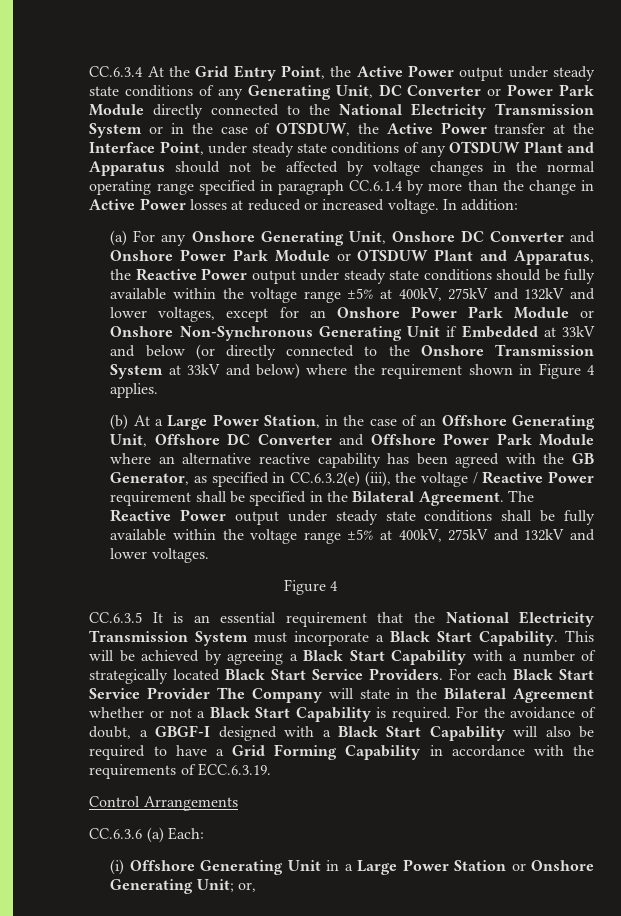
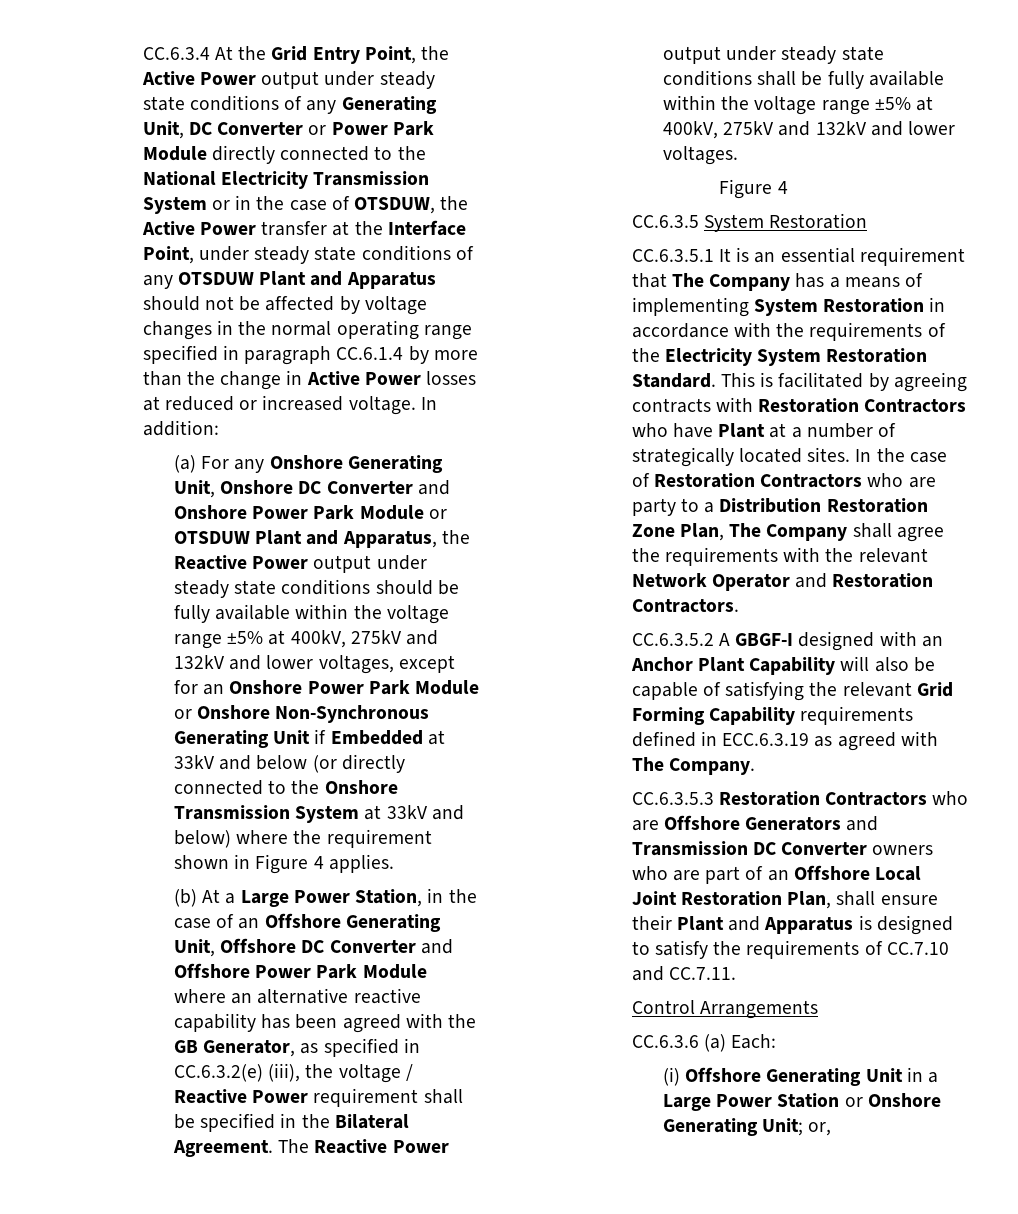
(143, 617) none -> [703,213,868,232] [631,249,714,262] System Restoration // CC.6.3.5.1
[413,611,594,627] [89,630,594,646] [89,650,596,665] [89,668,595,684] [89,687,594,703] [89,706,597,722] [89,725,594,741] [89,744,421,760] the National Electricity Transmission System must incorporate a Black Start Capability. This will be achieved by agreeing a Black Start Capability with a number of strategically located Black Start Service Providers. For each Black Start Service Provider The Company will state in the Bilateral Agreement whether or not a Black Start Capability is required. For the avoidance of doubt, a GBGF-I designed with a Black Start Capability will also be required to have a Grid Forming Capability -> [671,273,924,291] [631,297,925,317] The Company has a means of implementing System Restoration
[198,763,272,776] ECC.6.3.19. -> [631,348,928,366] [631,372,967,392] [631,397,967,413] [631,423,897,438] [631,447,947,467] [631,473,936,488] [631,498,928,516] [631,523,944,542] [631,547,928,566] [631,573,934,591] [631,599,739,613] [631,631,943,651] [630,656,935,675] [631,681,953,701] [631,706,914,725] [631,731,938,751] [631,757,755,775] [631,791,969,806] [631,815,879,831] [631,841,934,856] [631,865,922,884] [631,891,938,909] [631,915,953,935] [631,940,949,959] [631,966,736,981] the Electricity System Restoration Standard. This is facilitated by agreeing contracts with Restoration Contractors who have Plant at a number of strategically located sites. In the case of Restoration Contractors who are party to a Distribution Restoration Zone Plan, The Company shall agree the requirements with the relevant Network Operator and Restoration Contractors. // CC.6.3.5.2 A GBGF-I designed with an Anchor Plant Capability will also be capable of satisfying the relevant Grid Forming Capability requirements defined in ECC.6.3.19 as agreed with The Company. // CC.6.3.5.3 Restoration Contractors who are Offshore Generators and Transmission DC Converter owners who are part of an Offshore Local Joint Restoration Plan, shall ensure their Plant and Apparatus is designed to satisfy the requirements of CC.7.10 and CC.7.11.

